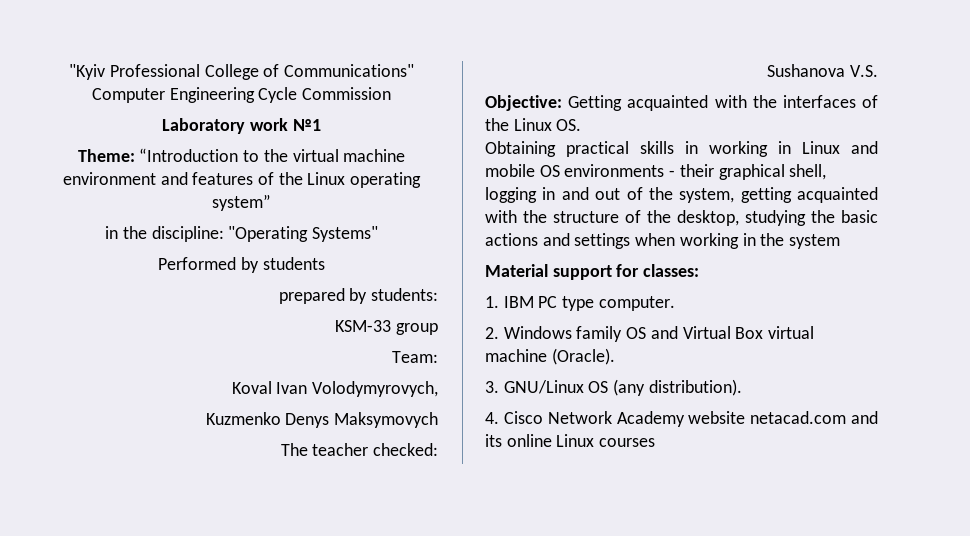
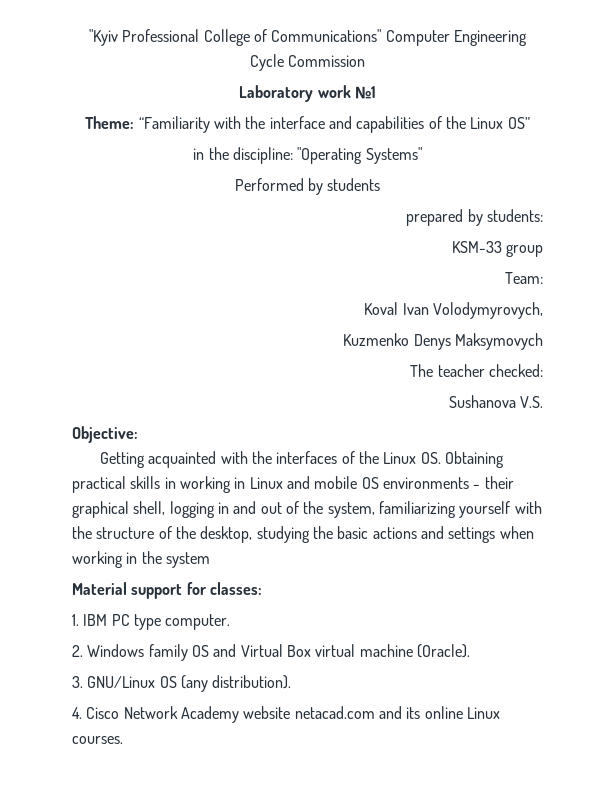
[139,148,406,162] [62,172,422,188] [212,194,271,211] “Introduction to the virtual machine environment and features of the Linux operating system” -> [138,116,530,133] “Familiarity with the interface and capabilities of the Linux OS”
(562, 103) none -> (138, 434) //
(582, 125) // -> (441, 458) none
[740,187,878,203] getting acquainted -> [378,501,511,518] familiarizing yourself
[599,438,656,447] courses -> [72,736,123,744] courses.

